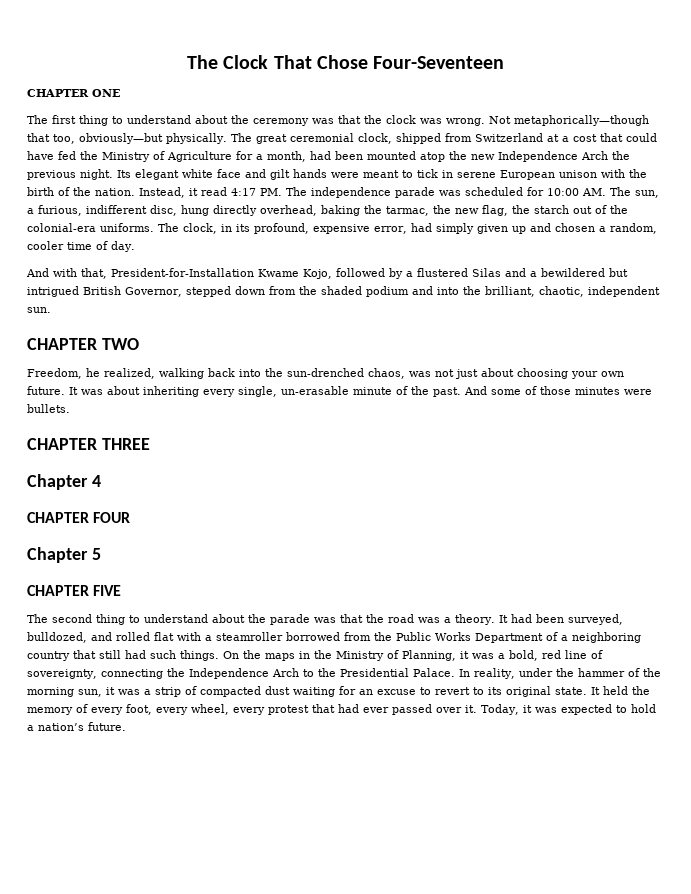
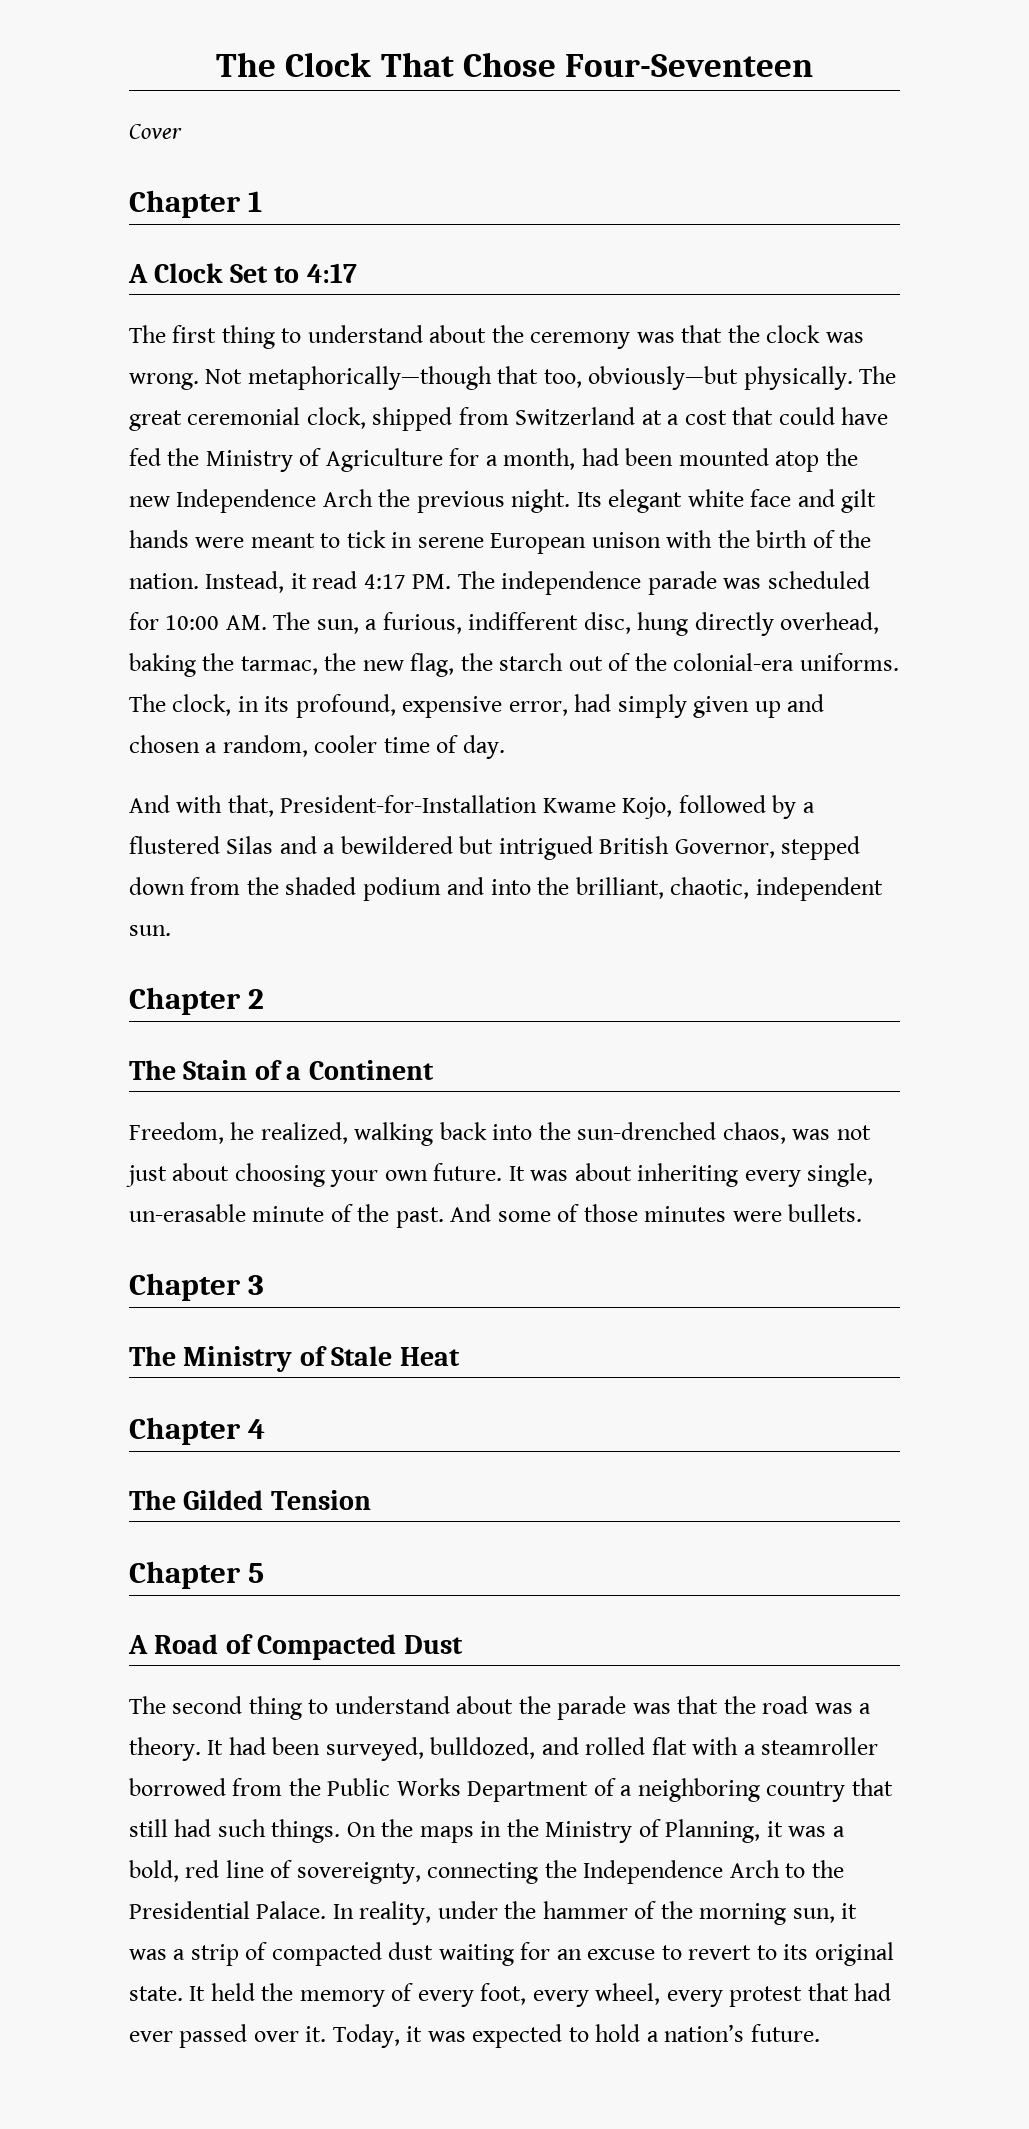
[27,89,120,97] CHAPTER ONE -> [129,124,182,139] [129,190,263,218] [128,263,357,283] Cover // Chapter 1 // A Clock Set to 4:17
[27,338,139,350] CHAPTER TWO -> [129,987,265,1015] [129,1060,434,1080] Chapter 2 // The Stain of a Continent
[27,438,150,450] CHAPTER THREE -> [129,1273,265,1301] [129,1346,460,1372] Chapter 3 // The Ministry of Stale Heat
[27,512,131,523] CHAPTER FOUR -> [129,1490,371,1510] The Gilded Tension
[27,585,122,596] CHAPTER FIVE -> [128,1634,463,1660] A Road of Compacted Dust

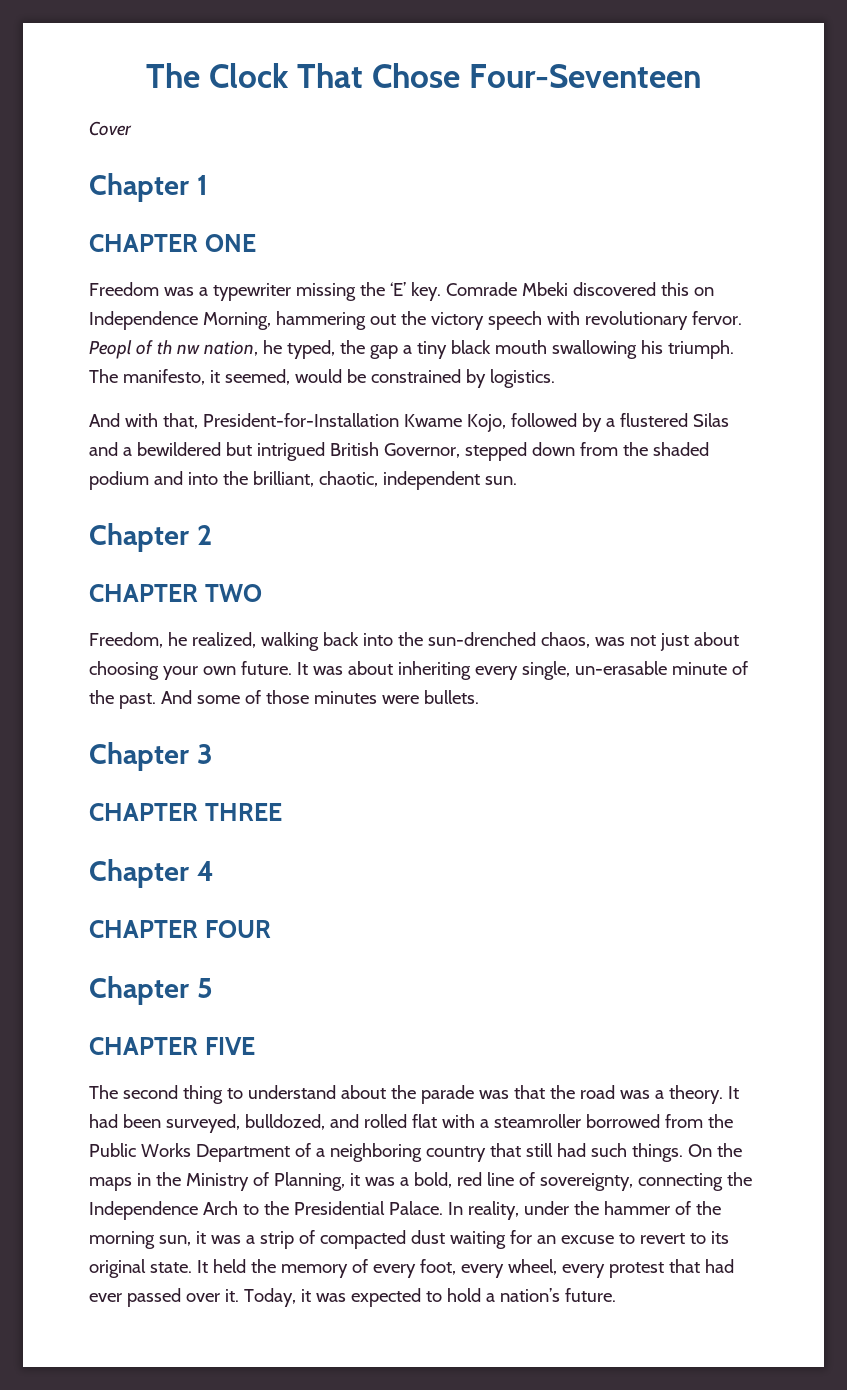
[128,263,357,283] [129,325,864,349] [129,366,897,390] [129,407,889,431] [129,448,858,472] [129,489,877,513] [129,530,872,554] [129,571,870,595] [129,612,880,636] [129,653,899,677] [129,694,825,718] [129,735,505,759] A Clock Set to 4:17 // The first thing to understand about the ceremony was that the clock was wrong. Not metaphorically—though that too, obviously—but physically. The great ceremonial clock, shipped from Switzerland at a cost that could have fed the Ministry of Agriculture for a month, had been mounted atop the new Independence Arch the previous night. Its elegant white face and gilt hands were meant to tick in serene European unison with the birth of the nation. Instead, it read 4:17 PM. The independence parade was scheduled for 10:00 AM. The sun, a furious, indifferent disc, hung directly overhead, baking the tarmac, the new flag, the starch out of the colonial-era uniforms. The clock, in its profound, expensive error, had simply given up and chosen a random, cooler time of day. -> [89,234,256,252] [89,282,714,301] [89,311,742,330] [89,340,734,359] [89,369,555,388] CHAPTER ONE // Freedom was a typewriter missing the ‘E’ key. Comrade Mbeki discovered this on Independence Morning, hammering out the victory speech with revolutionary fervor. Peopl of th nw nation, he typed, the gap a tiny black mouth swallowing his triumph. The manifesto, it seemed, would be constrained by logistics.
[129,1060,434,1080] The Stain of a Continent -> [89,584,262,602] CHAPTER TWO
[129,1346,460,1372] The Ministry of Stale Heat -> [89,803,282,821] CHAPTER THREE
[129,1490,371,1510] The Gilded Tension -> [89,920,271,938] CHAPTER FOUR
[128,1634,463,1660] A Road of Compacted Dust -> [89,1037,255,1055] CHAPTER FIVE

